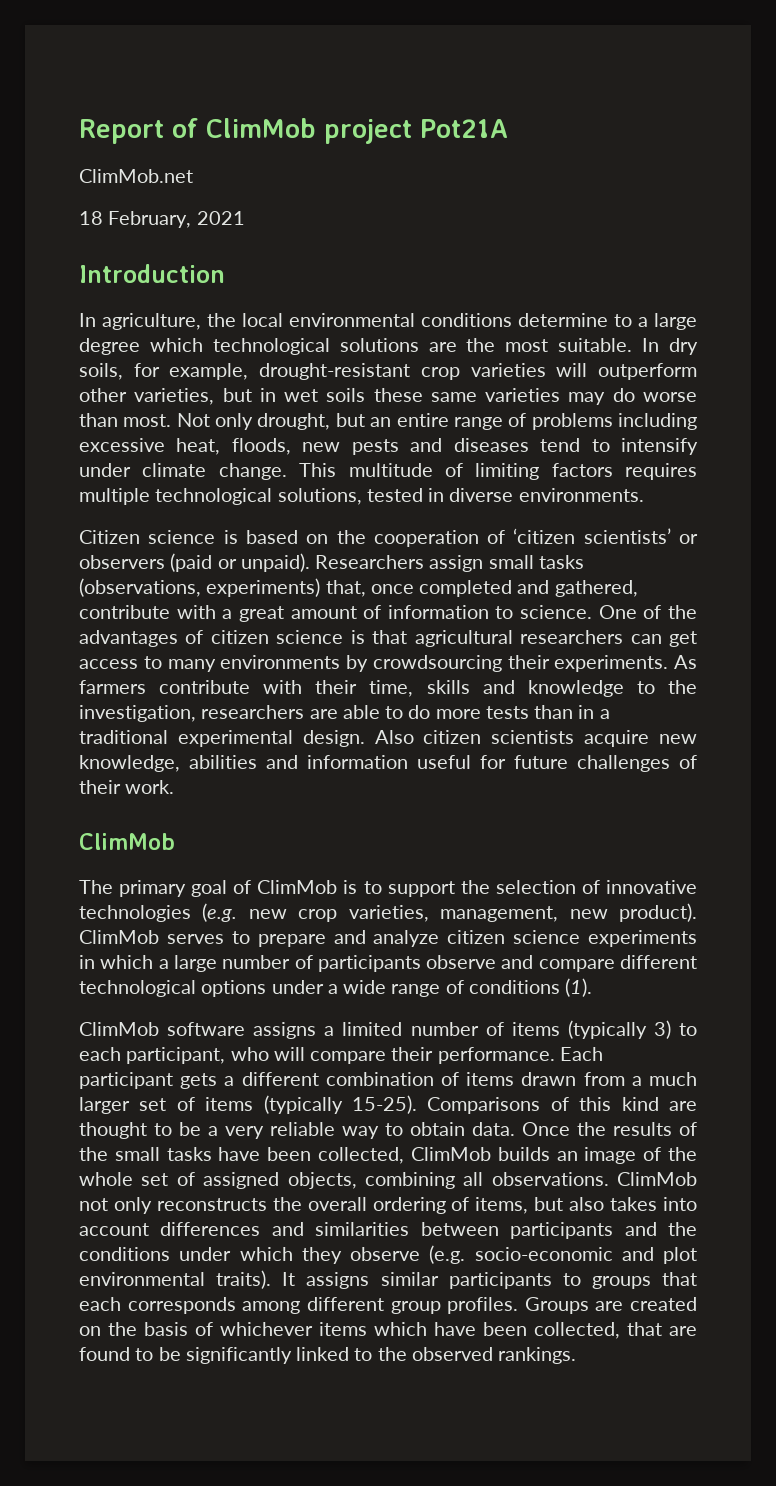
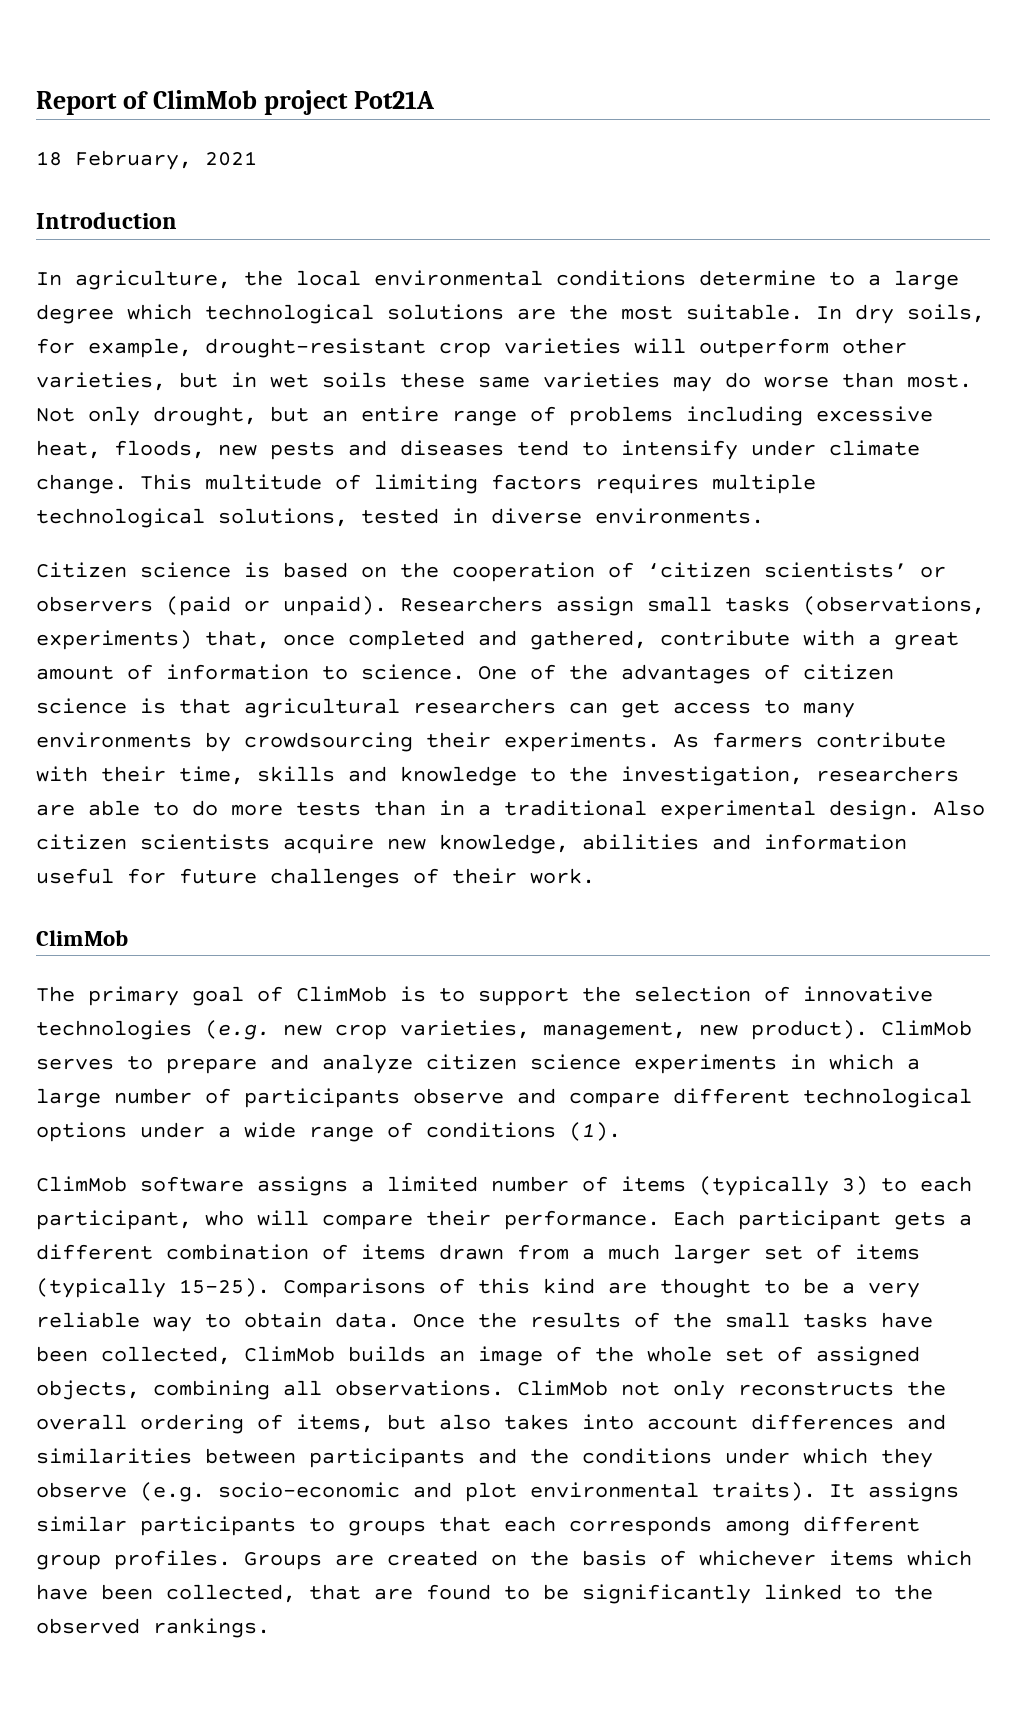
[79,169,193,183] // ClimMob.net -> (436, 100) none

